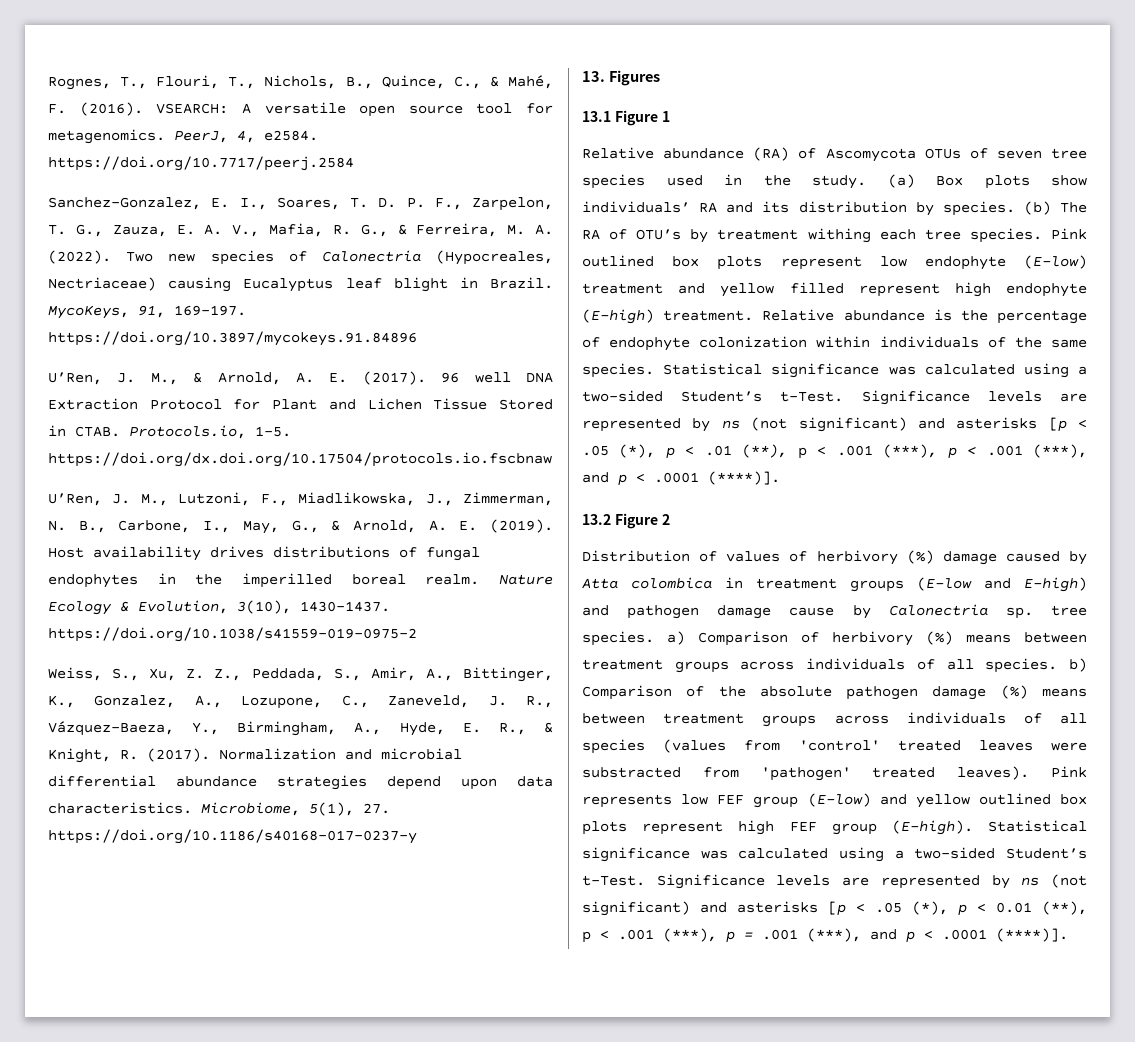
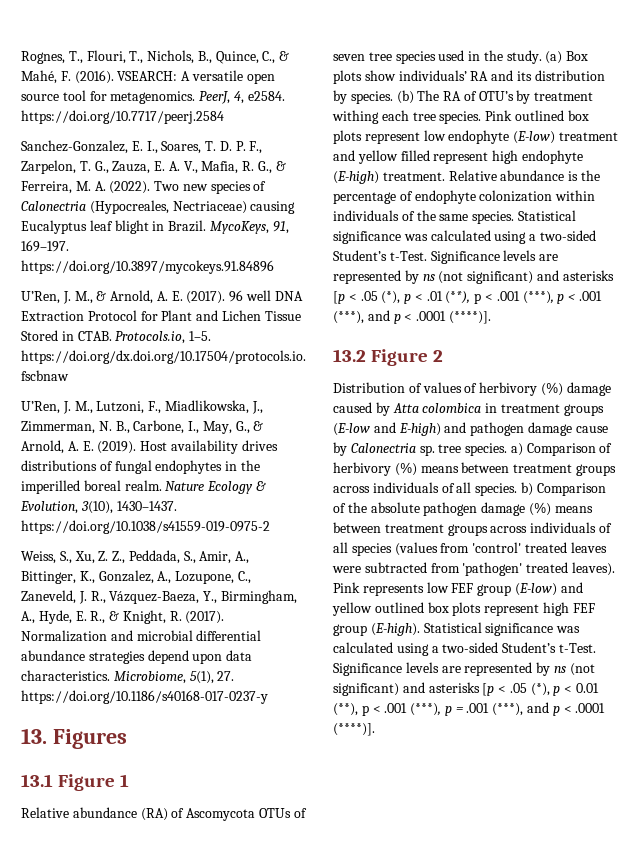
[582,767,681,778] substracted -> [364,562,427,573] subtracted

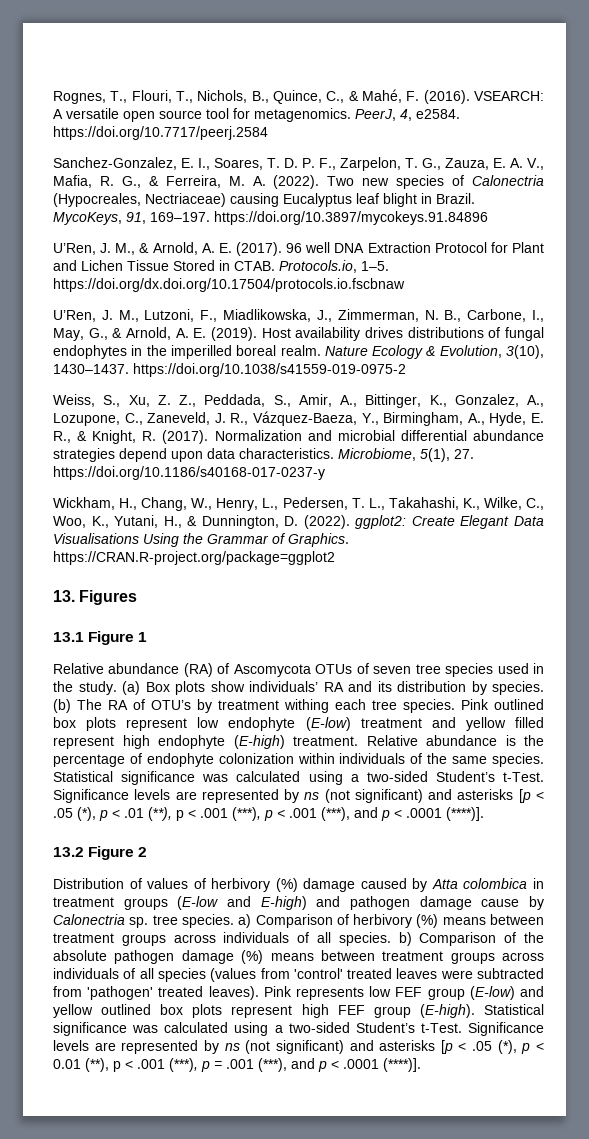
(268, 697) none -> [53,497,544,511] [53,515,544,529] [53,533,349,547] [53,551,335,565] // Wickham, H., Chang, W., Henry, L., Pedersen, T. L., Takahashi, K., Wilke, C., Woo, K., Yutani, H., & Dunnington, D. (2022). ggplot2: Create Elegant Data Visualisations Using the Grammar of Graphics. https://CRAN.R-project.org/package=ggplot2

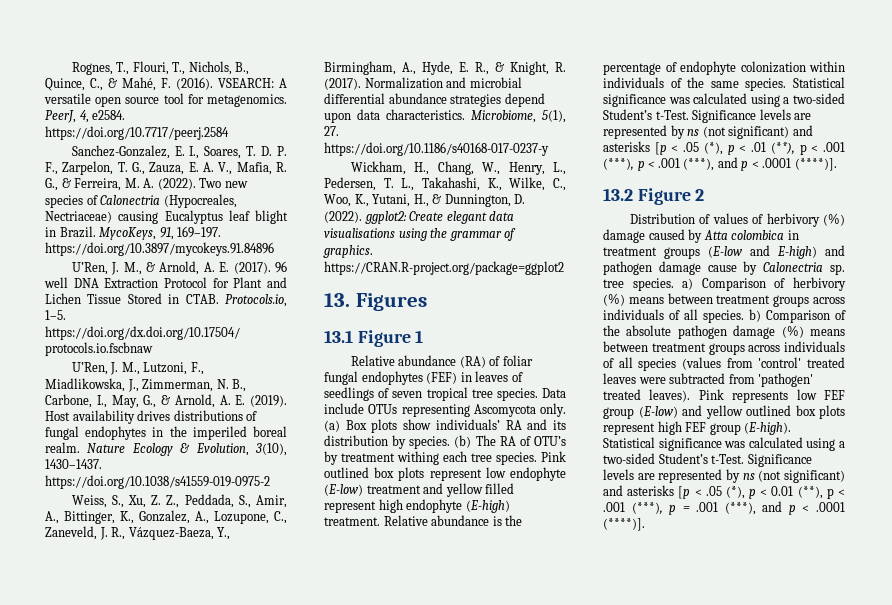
[170,345,232,359] imperilled -> [192,426,247,440] imperiled
[460,515,544,529] [53,533,349,547] Elegant Data Visualisations Using the Grammar of Graphics. -> [446,211,515,224] [324,228,517,241] [323,245,373,258] elegant data visualisations using the grammar of graphics.
[233,663,544,677] [53,681,117,695] Ascomycota OTUs of seven tree species used in the study. -> [502,355,533,366] [324,371,523,385] [324,387,566,401] [324,403,566,417] foliar fungal endophytes (FEF) in leaves of seedlings of seven tropical tree species. Data include OTUs representing Ascomycota only.

